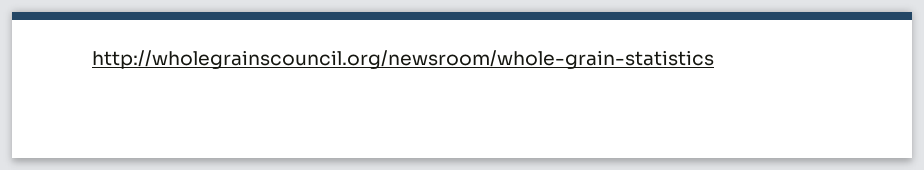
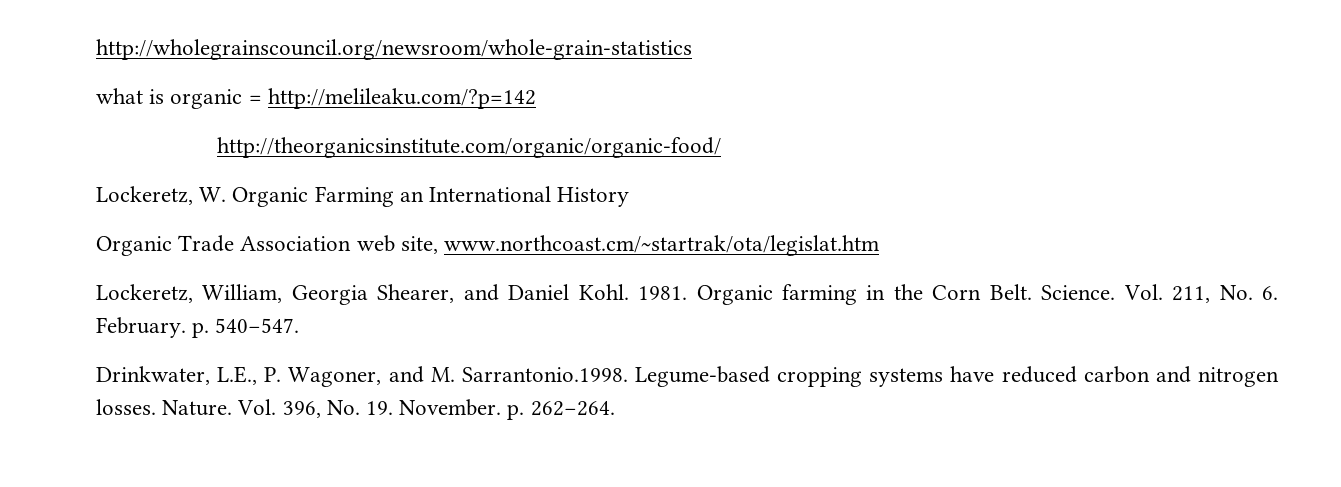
(714, 59) none -> [96,88,536,109] [216,137,721,158] [96,186,630,207] [96,235,880,256] [96,284,1278,305] [96,317,300,338] [96,366,1279,387] [96,399,615,420] // what is organic = http://melileaku.com/?p=142 // http://theorganicsinstitute.com/organic/organic-food/ // Lockeretz, W. Organic Farming an International History // Organic Trade Association web site, www.northcoast.cm/~startrak/ota/legislat.htm // Lockeretz, William, Georgia Shearer, and Daniel Kohl. 1981. Organic farming in the Corn Belt. Science. Vol. 211, No. 6. February. p. 540−547. // Drinkwater, L.E., P. Wagoner, and M. Sarrantonio.1998. Legume-based cropping systems have reduced carbon and nitrogen losses. Nature. Vol. 396, No. 19. November. p. 262−264.

